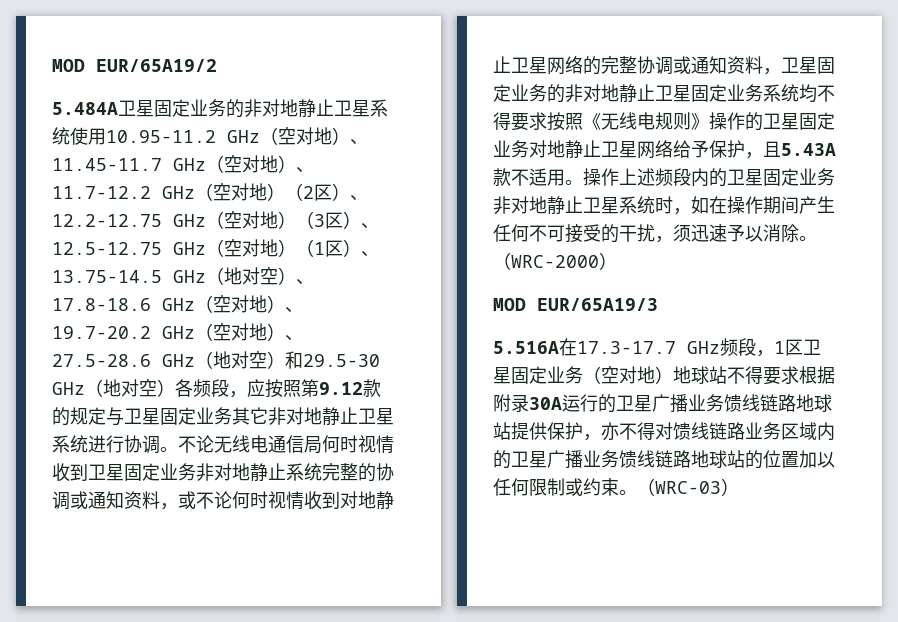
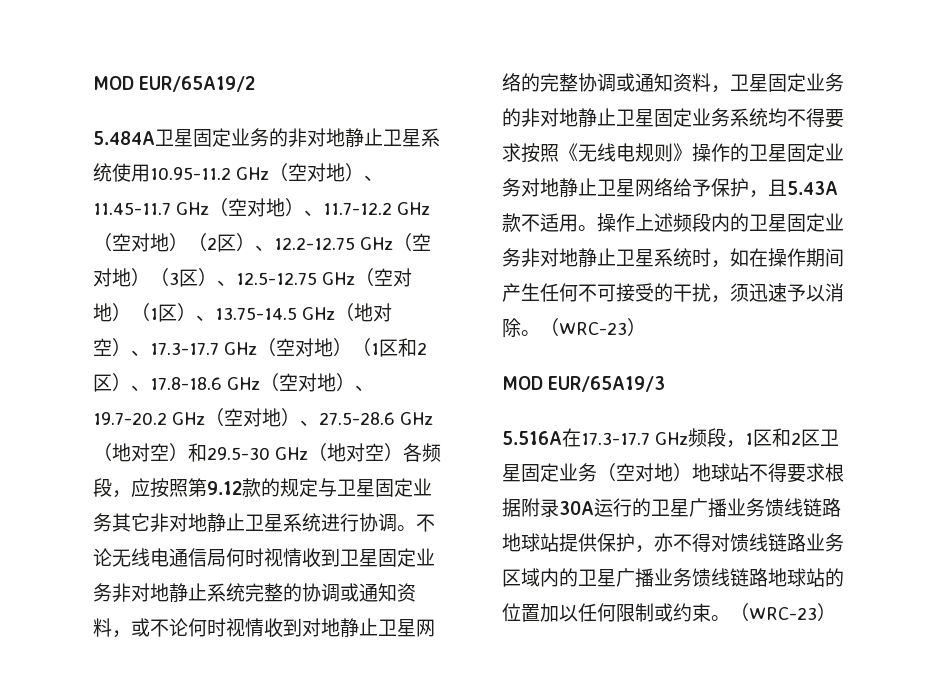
(314, 282) none -> [150,338,428,357] [93,373,150,392] 17.3-17.7 GHz（空对地）（1区和2区）、
[511,255,599,268] WRC-2000 -> [559,322,627,335] WRC-23
(803, 347) none -> [772,428,821,447] 和2区
[655,481,721,494] WRC-03 -> [749,607,817,620] WRC-23

